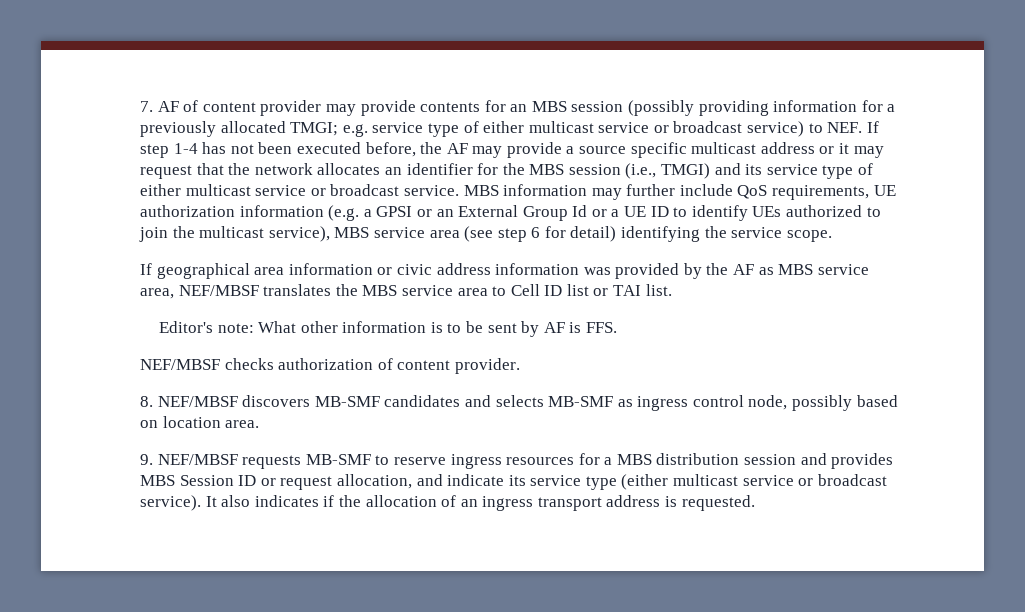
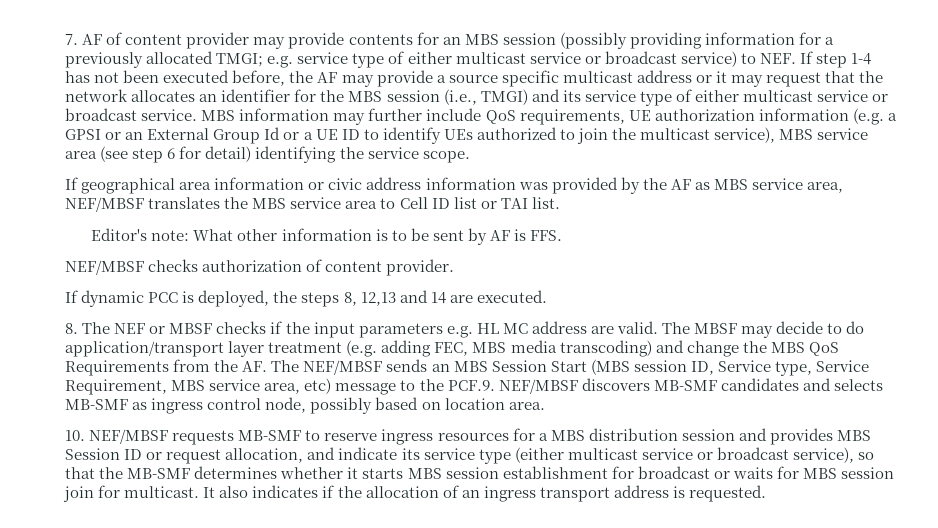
[139,396,153,407] 8. -> [65,290,547,307] [65,321,865,338] [65,340,839,357] [65,359,869,376] [65,378,495,395] If dynamic PCC is deployed, the steps 8, 12,13 and 14 are executed. // 8. The NEF or MBSF checks if the input parameters e.g. HL MC address are valid. The MBSF may decide to do application/transport layer treatment (e.g. adding FEC, MBS media transcoding) and change the MBS QoS Requirements from the AF. The NEF/MBSF sends an MBS Session Start (MBS session ID, Service type, Service Requirement, MBS service area, etc) message to the PCF.9.
[139,454,153,465] 9. -> [65,430,86,441] 10.
[139,495,201,511] service). -> [792,447,874,463] [65,466,894,479] [63,485,200,502] service), so that the MB-SMF determines whether it starts MBS session establishment for broadcast or waits for MBS session join for multicast.

